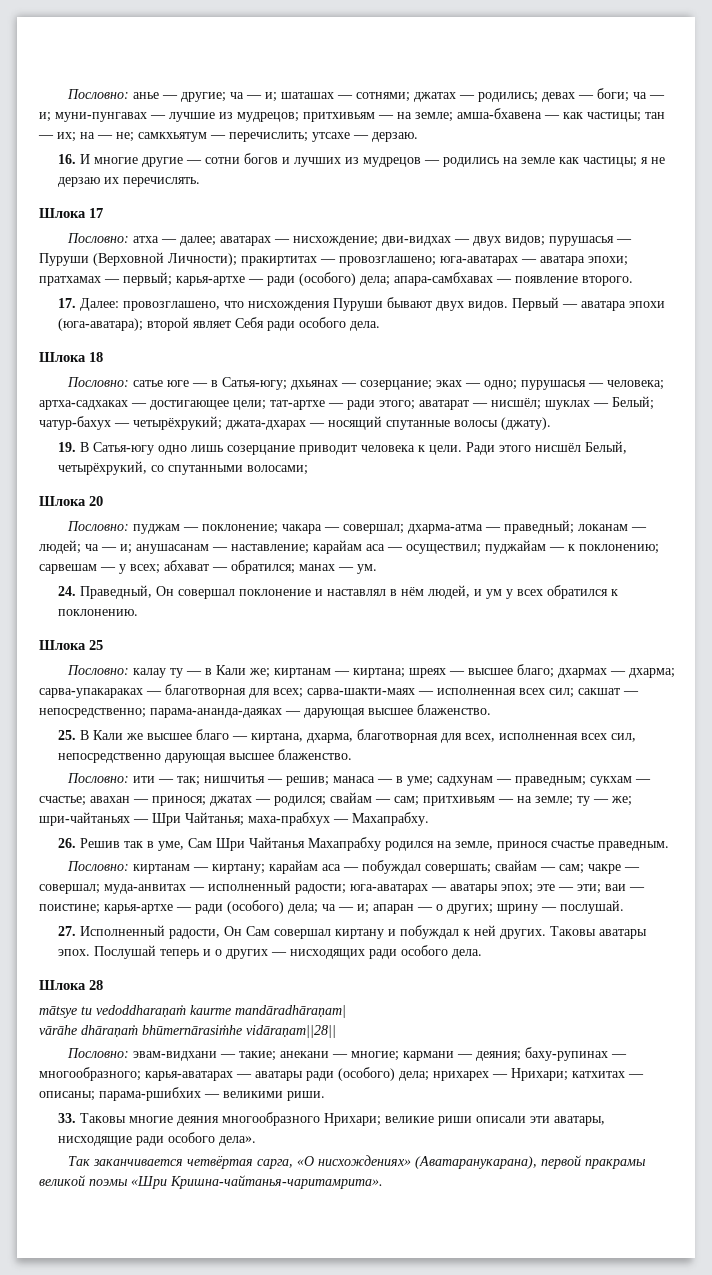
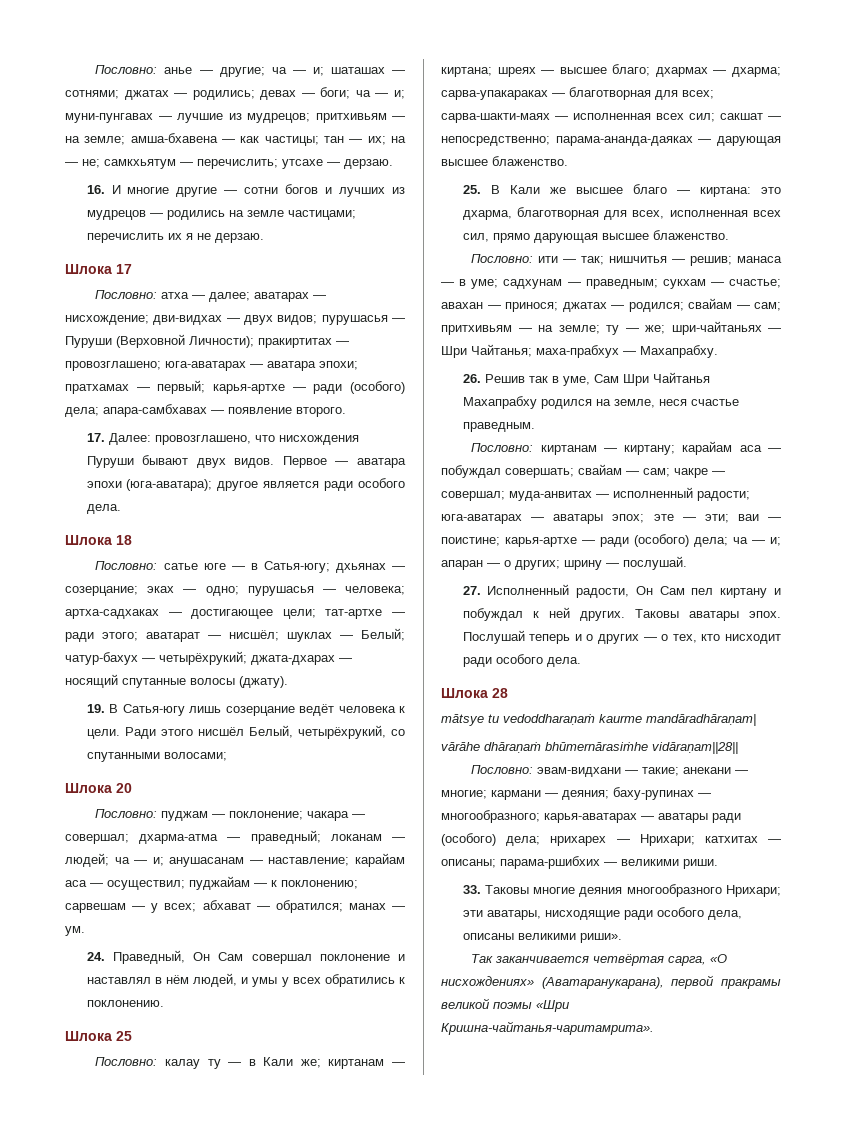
[559,157,666,167] [58,177,201,187] как частицы; я не дерзаю их перечислять. -> [287,210,356,220] [86,233,264,243] частицами; перечислить их я не дерзаю.
[512,297,560,311] Первый -> [282,456,327,468] Первое
[147,317,265,331] второй являет Себя -> [217,481,320,491] другое является
[158,445,188,455] одно -> (185, 710) none
[299,445,358,455] приводит -> [299,704,335,716] ведёт
(175, 591) none -> [218,952,244,961] Сам
[486,589,503,599] ум -> [252,977,278,987] умы
[547,585,609,599] обратился -> [324,974,395,987] обратились
[251,733,304,743] киртана, -> [699,187,781,197] киртана: это
[58,753,162,763] непосредственно -> [492,233,530,243] прямо
[497,841,549,851] принося -> [658,399,687,406] неся
[274,929,332,939] совершал -> [691,588,714,595] пел
[290,949,366,959] нисходящих -> [661,634,781,644] о тех, кто нисходит
[385,1116,527,1126] великие риши описали -> (781, 891) none
[219,1136,257,1146] дела». -> [707,910,742,920] [462,933,622,943] дела, описаны великими риши».

